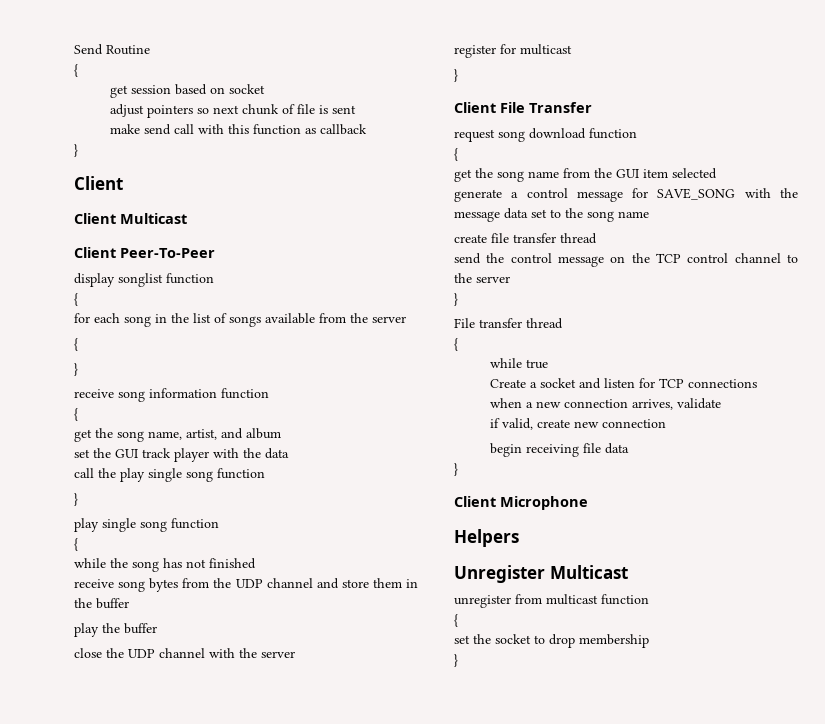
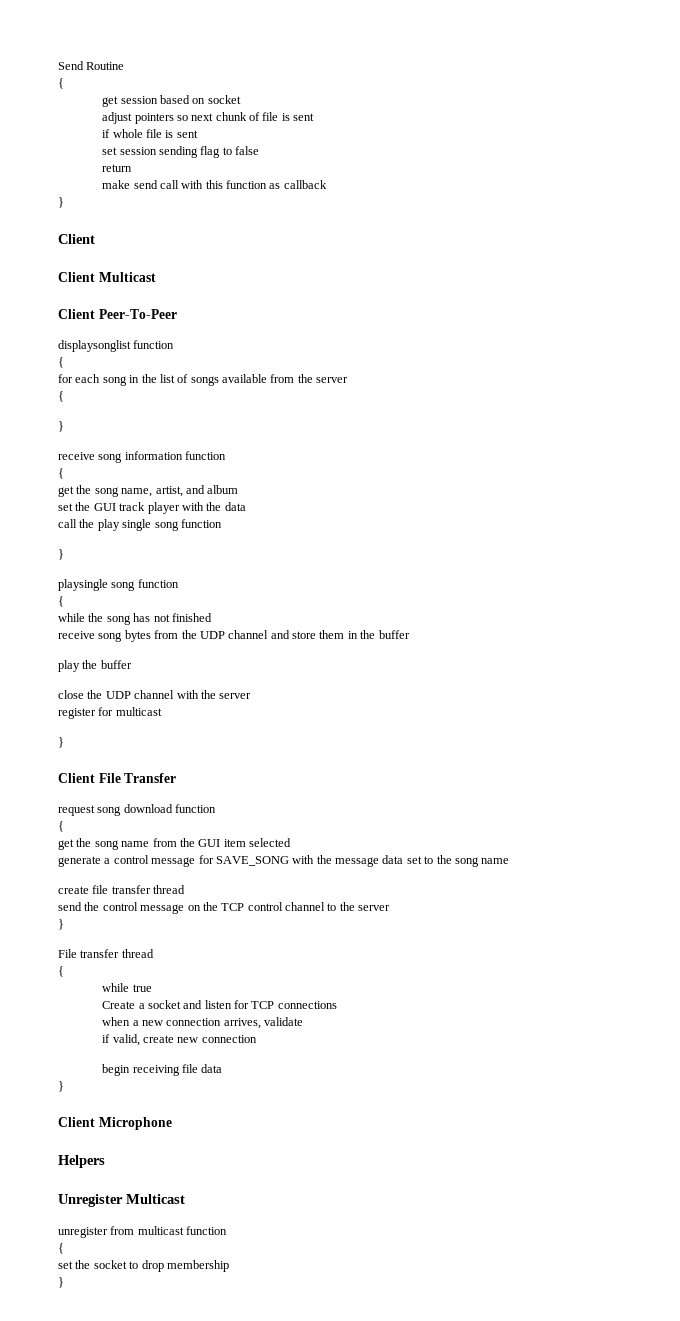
(356, 109) none -> [102,129,198,138] [102,146,260,158] [102,164,133,172] // if whole file is sent // set session sending flag to false // return
[74,273,163,287] display songlist -> [58,340,131,352] displaysonglist
[74,518,136,532] play single -> [58,579,108,591] playsingle

